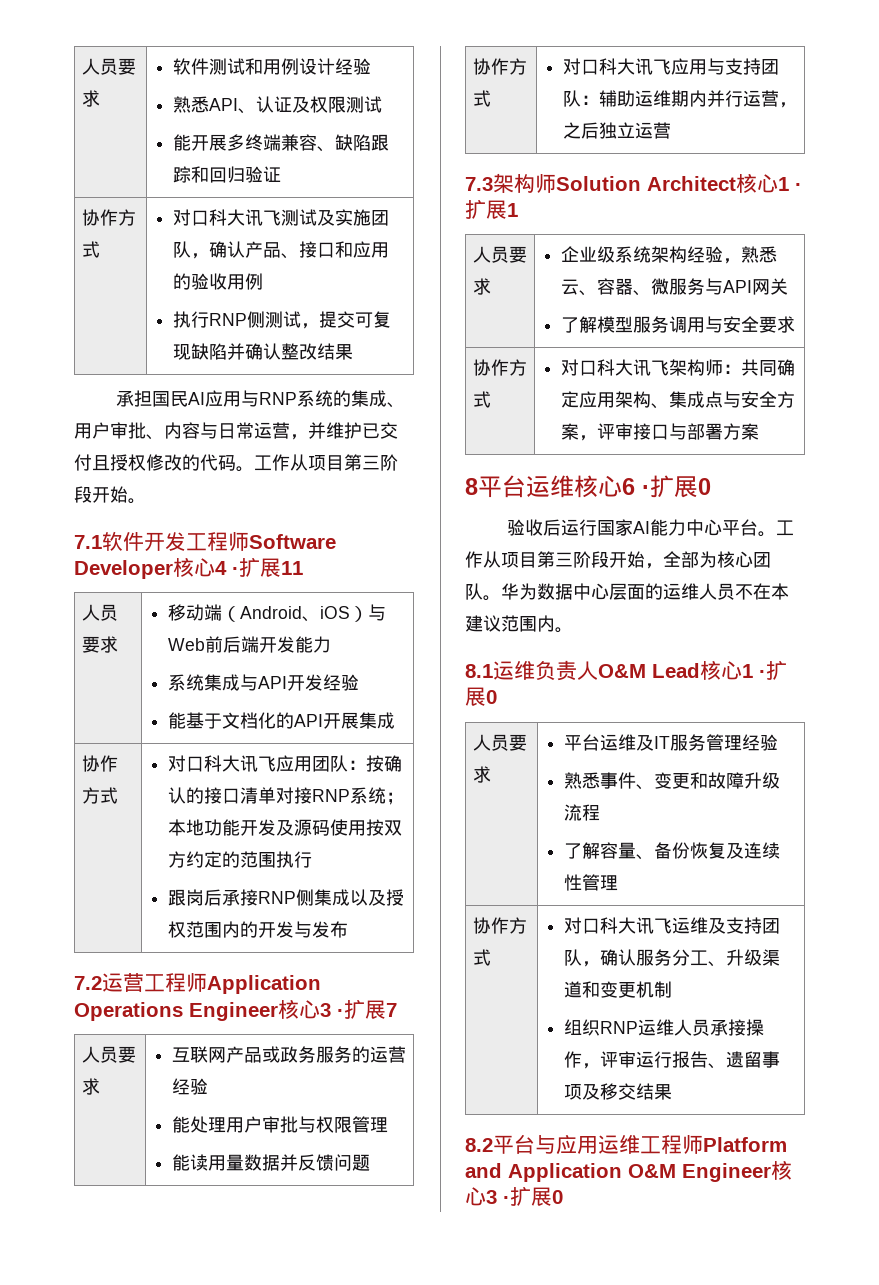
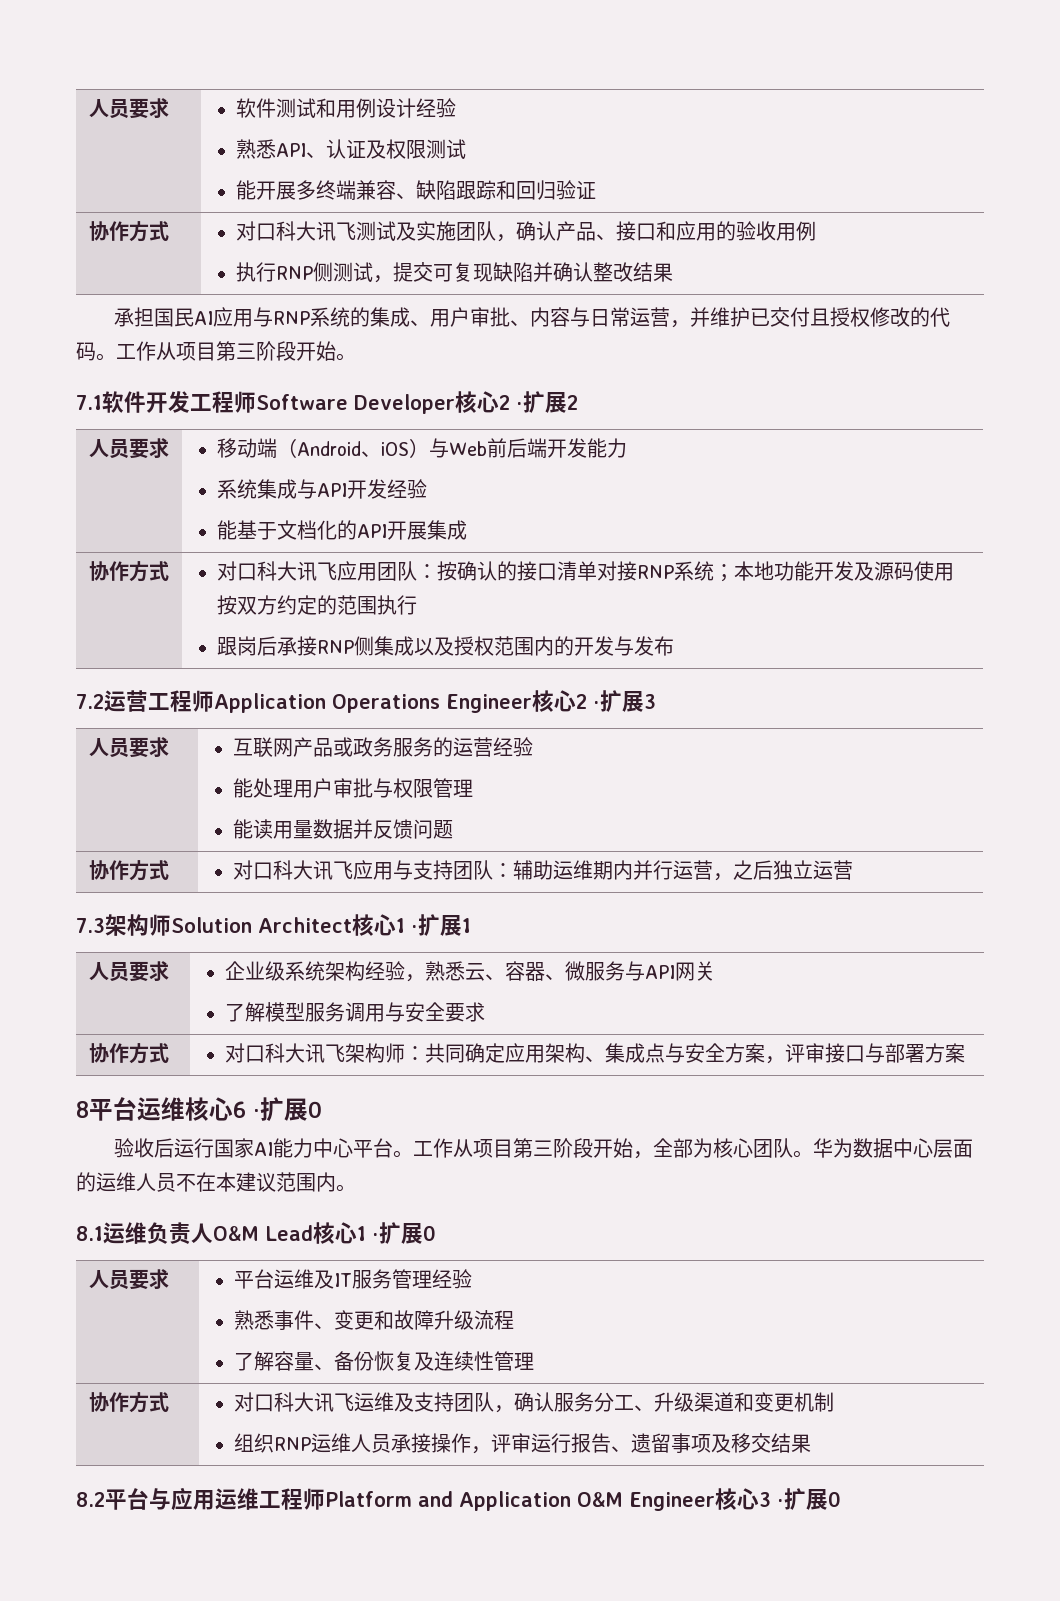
[215,557,303,577] 4 ·扩展11 -> [498,391,578,413] 2 ·扩展2
[320,999,397,1019] 3 ·扩展7 -> [575,690,656,712] 2 ·扩展3

